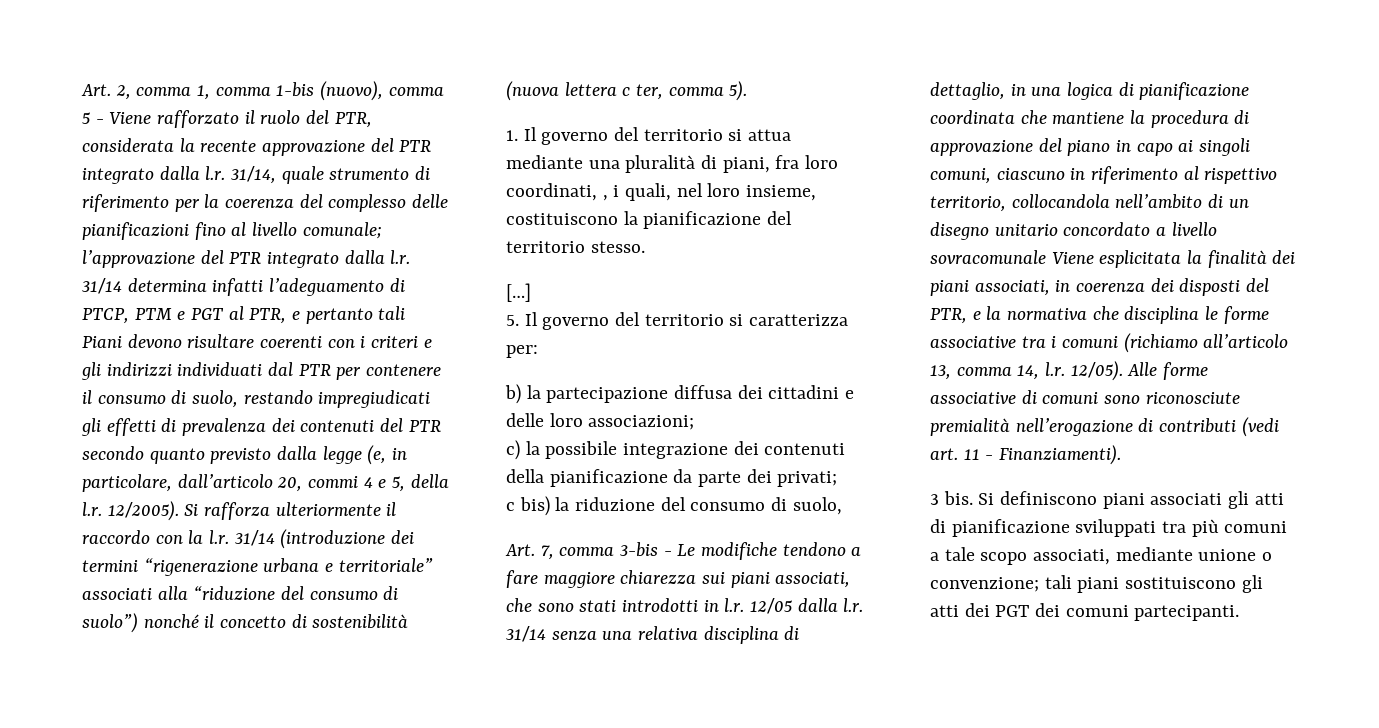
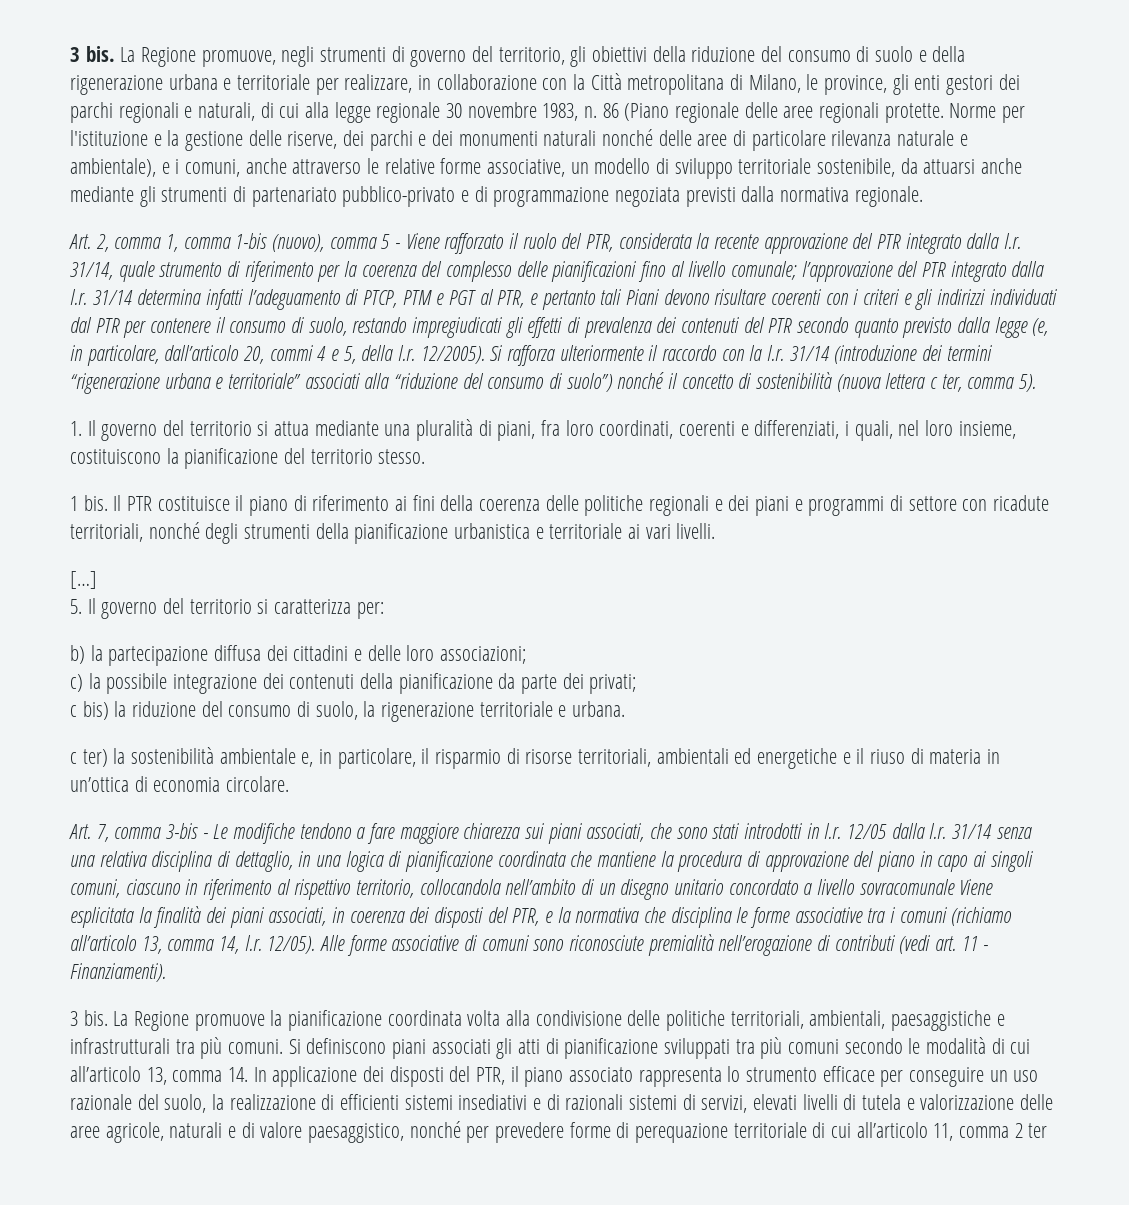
(81, 90) none -> [70,46,966,67] [70,73,1020,95] [70,102,1026,123] [70,129,968,151] [70,158,1023,179] [70,186,923,207] 3 bis. La Regione promuove, negli strumenti di governo del territorio, gli obiettivi della riduzione del consumo di suolo e della rigenerazione urbana e territoriale per realizzare, in collaborazione con la Città metropolitana di Milano, le province, gli enti gestori dei parchi regionali e naturali, di cui alla legge regionale 30 novembre 1983, n. 86 (Piano regionale delle aree regionali protette. Norme per l'istituzione e la gestione delle riserve, dei parchi e dei monumenti naturali nonché delle aree di particolare rilevanza naturale e ambientale), e i comuni, anche attraverso le relative forme associative, un modello di sviluppo territoriale sostenibile, da attuarsi anche mediante gli strumenti di partenariato pubblico-privato e di programmazione negoziata previsti dalla normativa regionale. //
[602,195,608,201] , -> [679,420,840,439] coerenti e differenziati,
(645, 247) none -> [70,495,1050,516] [70,522,716,544] // 1 bis. Il PTR costituisce il piano di riferimento ai fini della coerenza delle politiche regionali e dei piani e programmi di settore con ricadute territoriali, nonché degli strumenti della pianificazione urbanistica e territoriale ai vari livelli.
(842, 506) none -> [363,701,626,722] [70,747,1001,769] [70,776,290,792] la rigenerazione territoriale e urbana. // c ter) la sostenibilità ambientale e, in particolare, il risparmio di risorse territoriali, ambientali ed energetiche e il riuso di materia in un’ottica di economia circolare.
(973, 498) none -> [113,1010,1005,1031] [70,1037,284,1059] La Regione promuove la pianificazione coordinata volta alla condivisione delle politiche territoriali, ambientali, paesaggistiche e infrastrutturali tra più comuni.
[930,547,1273,565] [930,575,1263,593] [930,603,1240,621] a tale scopo associati, mediante unione o convenzione; tali piani sostituiscono gli atti dei PGT dei comuni partecipanti. -> [844,1037,1031,1054] [70,1066,1039,1087] [70,1094,1054,1113] [70,1121,1048,1143] secondo le modalità di cui all’articolo 13, comma 14. In applicazione dei disposti del PTR, il piano associato rappresenta lo strumento efficace per conseguire un uso razionale del suolo, la realizzazione di efficienti sistemi insediativi e di razionali sistemi di servizi, elevati livelli di tutela e valorizzazione delle aree agricole, naturali e di valore paesaggistico, nonché per prevedere forme di perequazione territoriale di cui all’articolo 11, comma 2 ter

